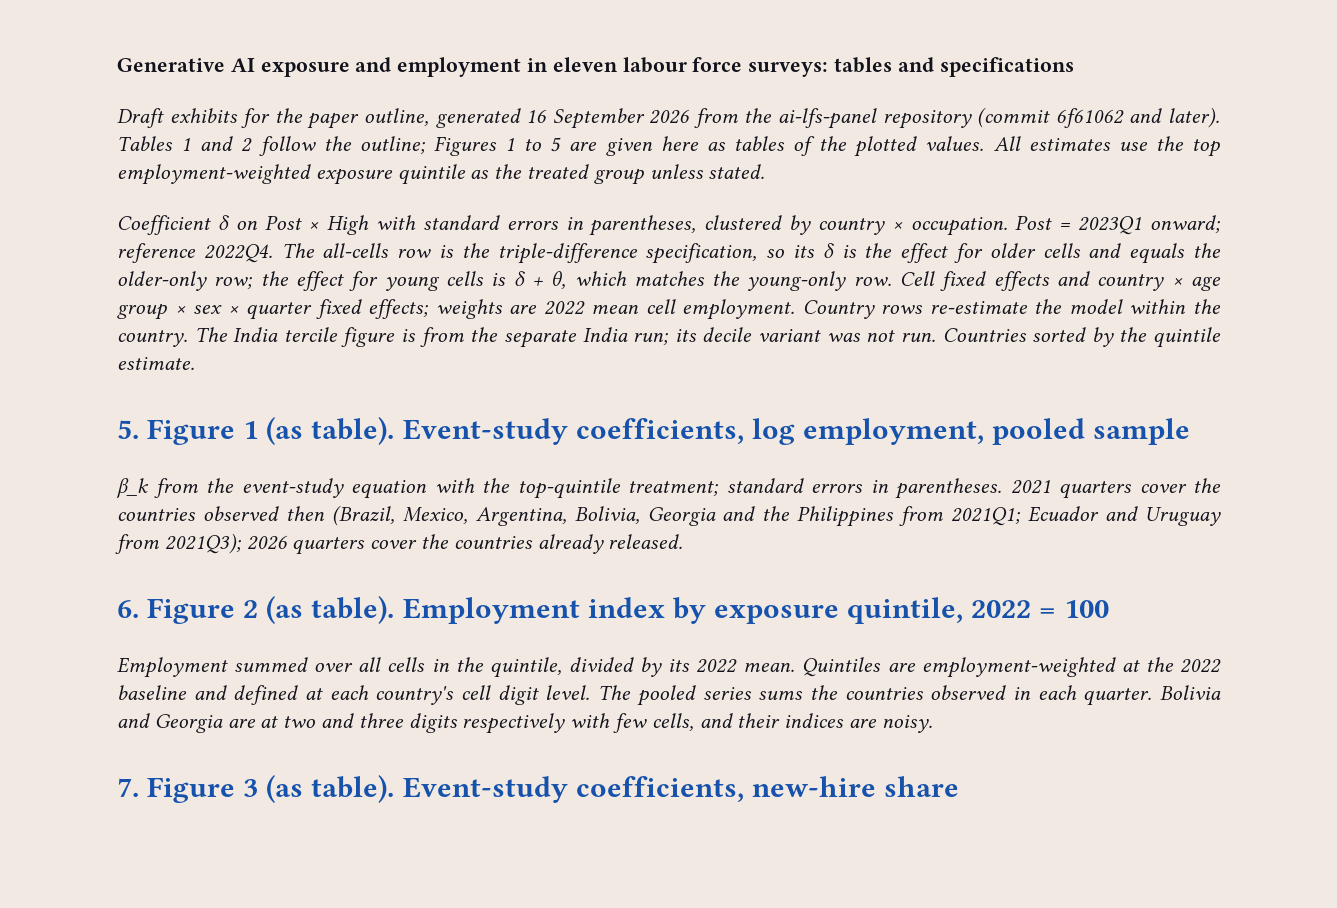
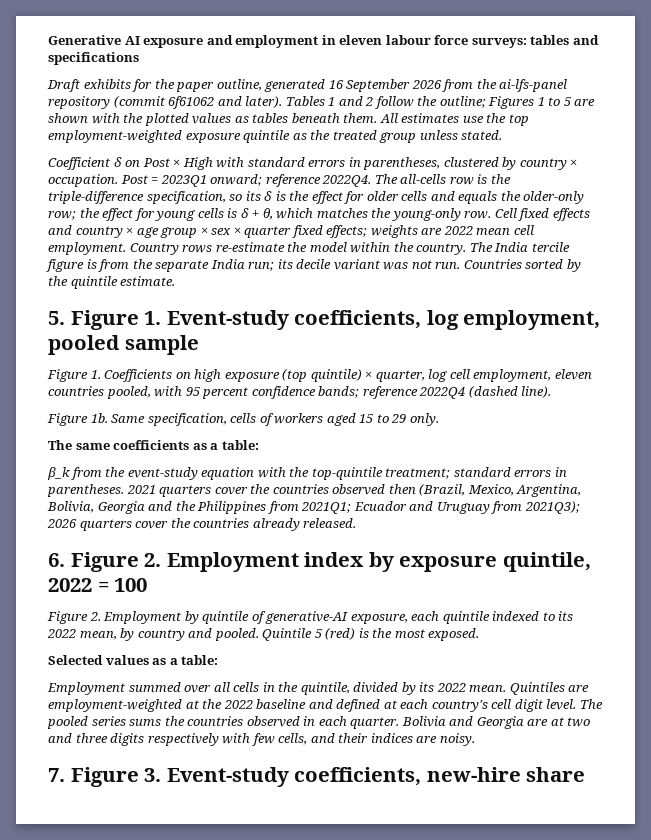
[605,136,985,157] given here as tables of the plotted values. -> [48,113,378,126] shown with the plotted values as tables beneath them.
[243,417,395,445] 1 (as table). -> [144,311,162,325] 1.
(1190, 431) none -> [47,369,592,382] [48,386,552,399] [47,413,439,426] [48,440,259,450] // Figure 1. Coefficients on high exposure (top quintile) × quarter, log cell employment, eleven countries pooled, with 95 percent confidence bands; reference 2022Q4 (dashed line). // Figure 1b. Same specification, cells of workers aged 15 to 29 only. // The same coefficients as a table:
[243,596,395,624] 2 (as table). -> [144,553,162,567] 2.
(1110, 609) none -> [47,611,574,624] [47,628,480,641] [48,655,219,665] // Figure 2. Employment by quintile of generative-AI exposure, each quintile indexed to its 2022 mean, by country and pooled. Quintile 5 (red) is the most exposed. // Selected values as a table:
[243,775,395,803] 3 (as table). -> [144,768,162,782] 3.

